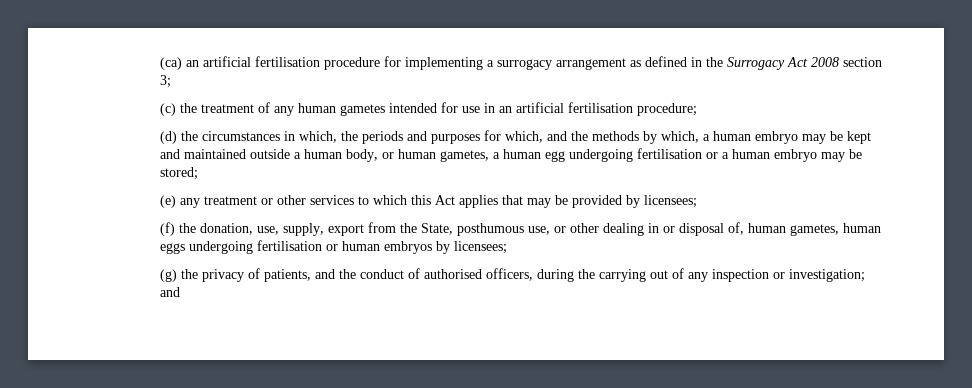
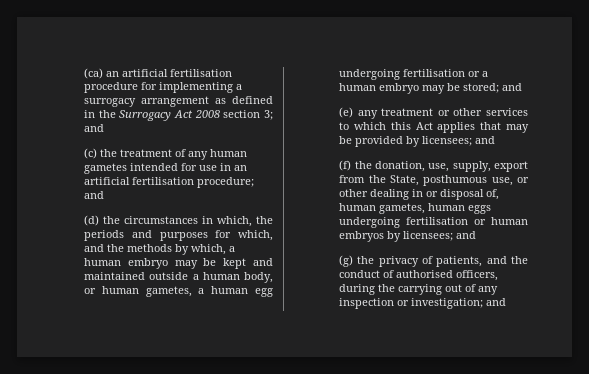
(171, 81) none -> [84,124,105,132] and
(697, 109) none -> [84,191,105,199] and
(198, 173) none -> [502,83,523,91] and
(697, 201) none -> [475,136,496,144] and
(507, 247) none -> [456,231,477,239] and

